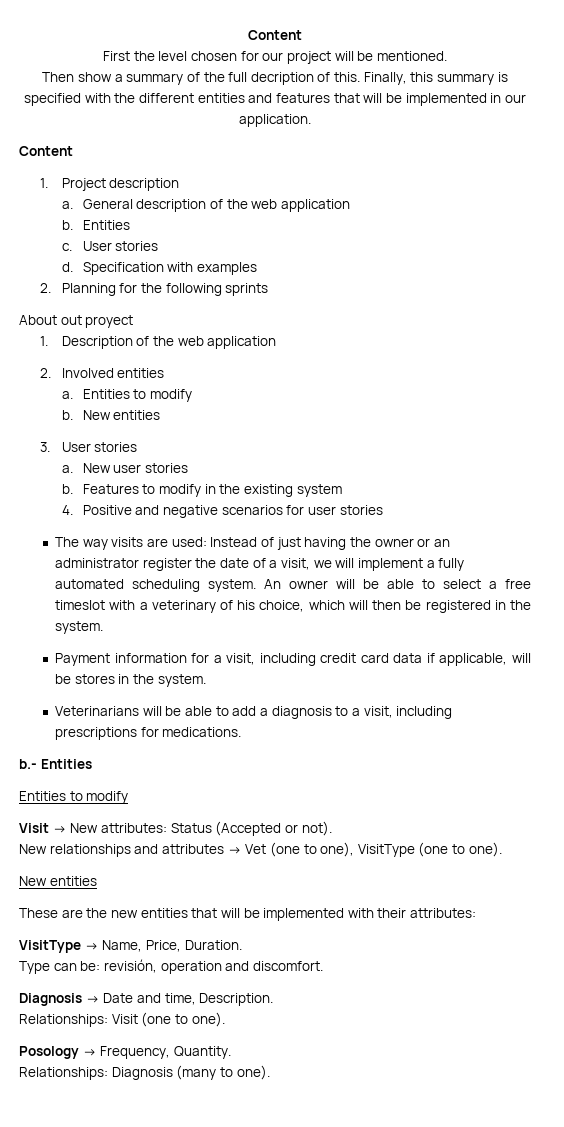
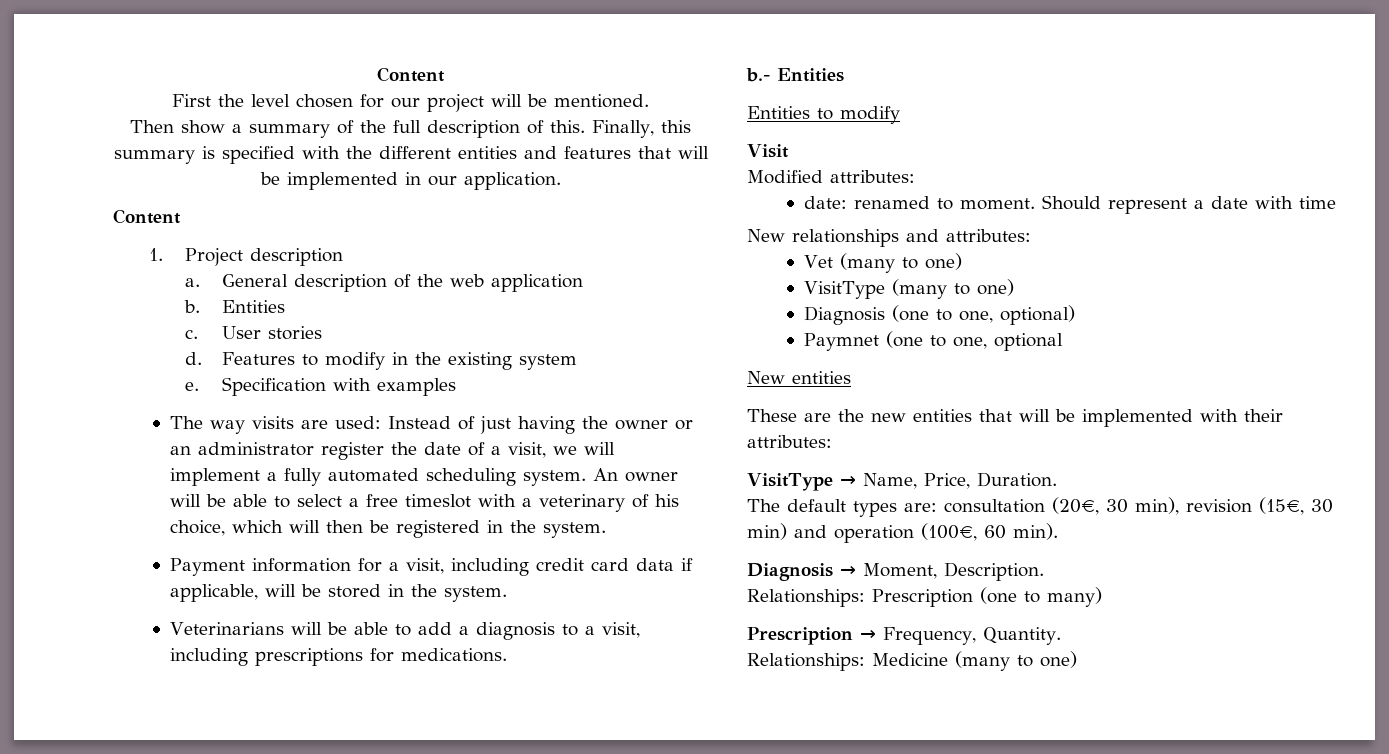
[250,72,314,85] decription -> [427,120,521,138] description
[82,262,258,275] [40,283,269,296] [19,315,134,328] [40,336,277,349] [40,368,165,378] [61,389,193,402] [61,410,161,420] [40,442,138,452] [61,463,189,473] [61,484,73,494] Specification with examples // 2. Planning for the following sprints // About out proyect // 1. Description of the web application // 2. Involved entities // a. Entities to modify // b. New entities // 3. User stories // a. New user stories // b. -> (203, 358) none
[61,505,383,518] 4. Positive and negative scenarios for user stories -> [185,377,456,396] e. Specification with examples
[74,674,115,684] stores -> [328,584,382,598] stored
[52,821,332,836] [19,842,502,857] → New attributes: Status (Accepted or not). // New relationships and attributes → Vet (one to one), VisitType (one to one). -> [747,170,915,184] [804,195,1337,214] [747,229,1031,247] [804,253,963,273] [804,279,1015,299] [804,305,1076,325] [804,331,1064,351] // Modified attributes: // date: renamed to moment. Should represent a date with time // New relationships and attributes: // Vet (many to one) // VisitType (many to one) // Diagnosis (one to one, optional) // Paymnet (one to one, optional
[19,959,323,974] Type can be: revisión, operation and discomfort. -> [747,497,1333,517] [747,523,1058,543] The default types are: consultation (20€, 30 min), revision (15€, 30 min) and operation (100€, 60 min).
[103,993,196,1005] Date and time, -> [863,563,937,579] Moment,
[111,1012,225,1027] [19,1046,79,1059] Visit (one to one). // Posology -> [872,587,1102,607] [747,627,853,645] Prescription (one to many) // Prescription
[111,1065,270,1080] Diagnosis (many to one). -> [872,651,1077,671] Medicine (many to one)

